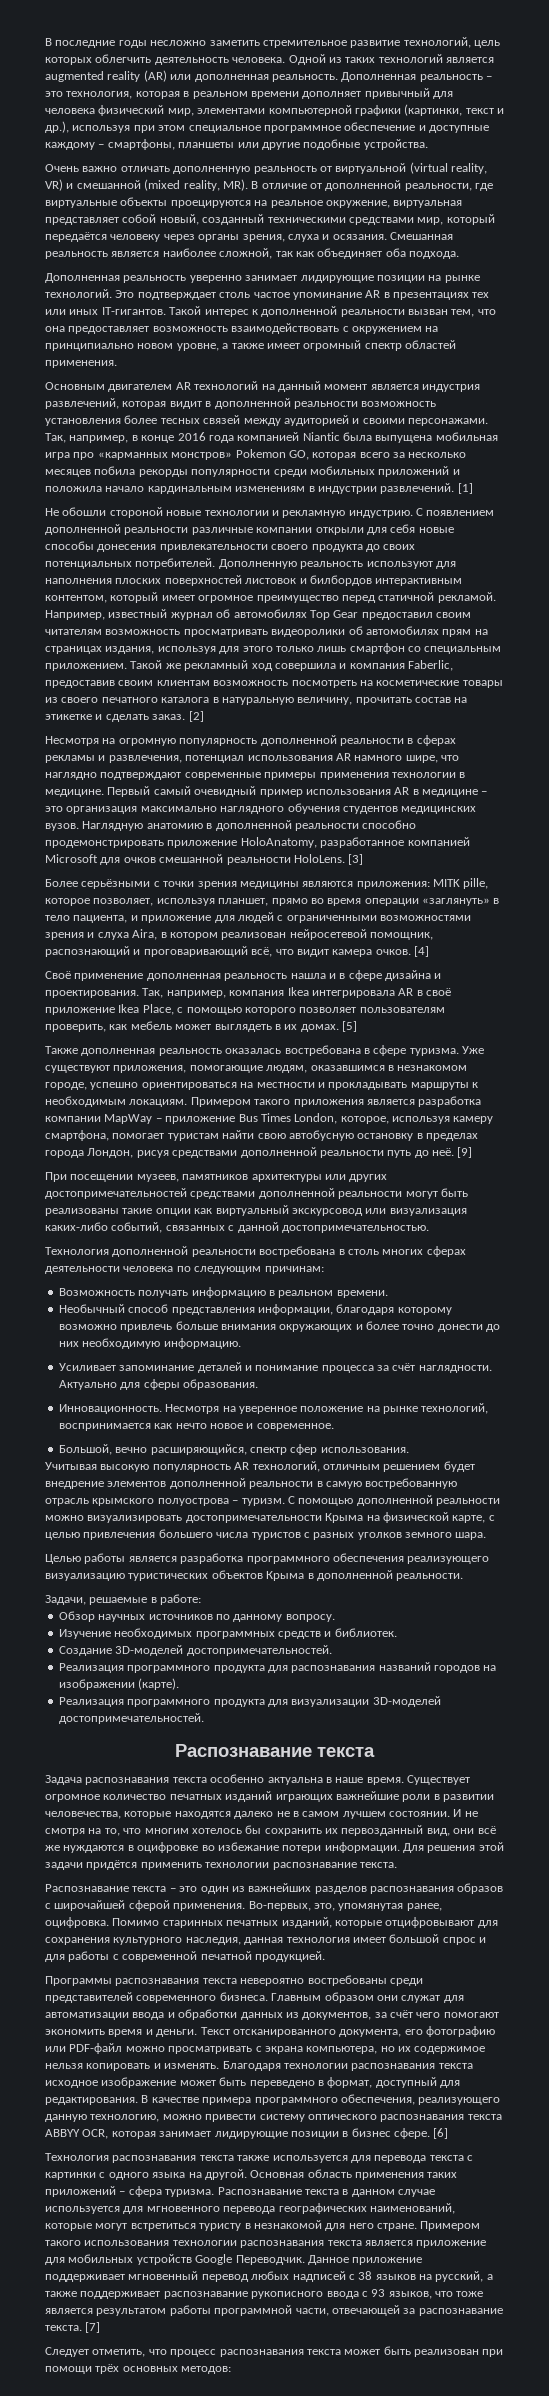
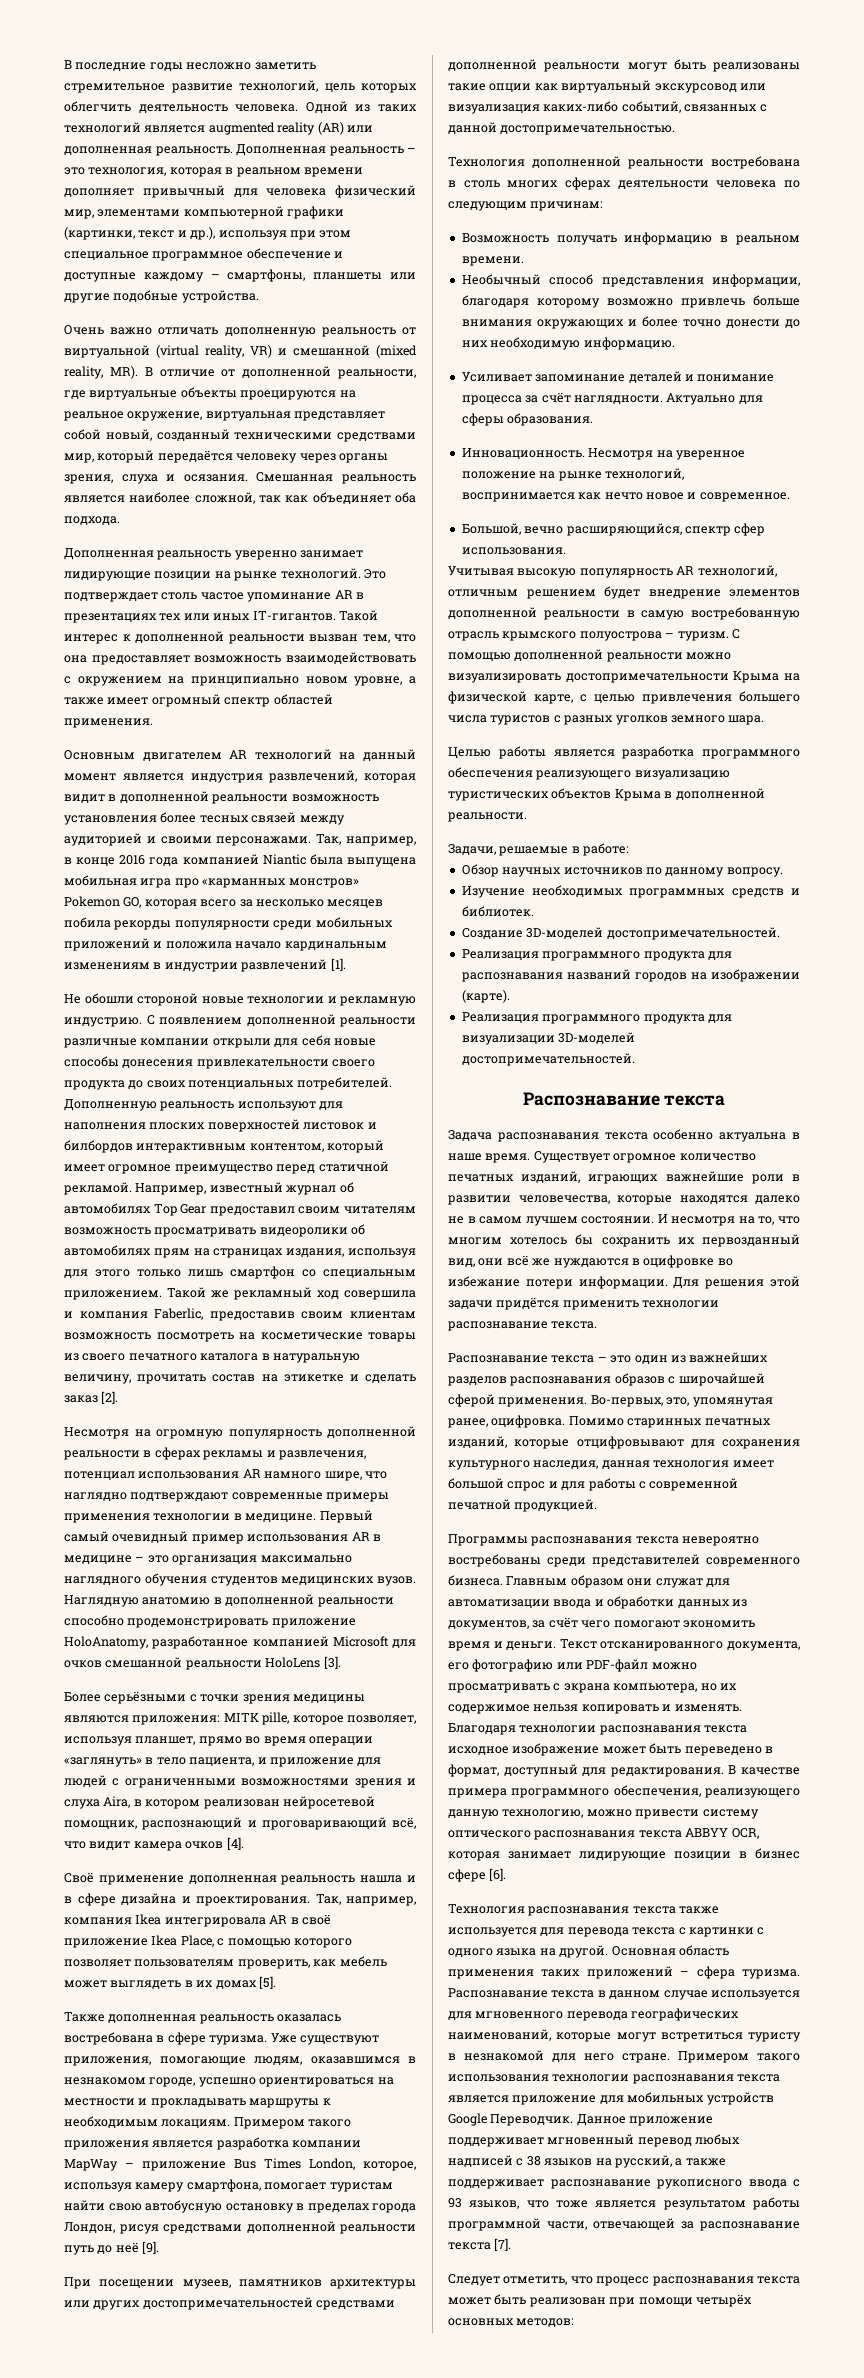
[380,483,473,494] развлечений. [1] -> [241,958,346,972] развлечений [1].
[152,711,204,722] заказ. [2] -> [64,1391,119,1404] заказ [2].
[293,854,364,865] HoloLens. [3] -> [265,1656,341,1669] HoloLens [3].
[375,946,429,957] очков. [4] -> [185,1837,244,1850] очков [4].
[300,1021,357,1032] домах. [5] -> [215,1976,276,1989] домах [5].
[432,1147,473,1158] неё. [9] -> [115,2241,160,2254] неё [9].
[225,1791,273,1802] изданий -> [521,1171,581,1183] изданий,
[464,1811,478,1817] [45,1828,85,1836] не смотря -> [671,1216,736,1226] несмотря
[394,2128,449,2139] сфере. [6] -> [448,1868,507,1882] сфере [6].
[45,2322,101,2333] текста. [7] -> [448,2238,512,2251] текста [7].
[95,2364,120,2374] трёх -> [695,2294,752,2307] четырёх

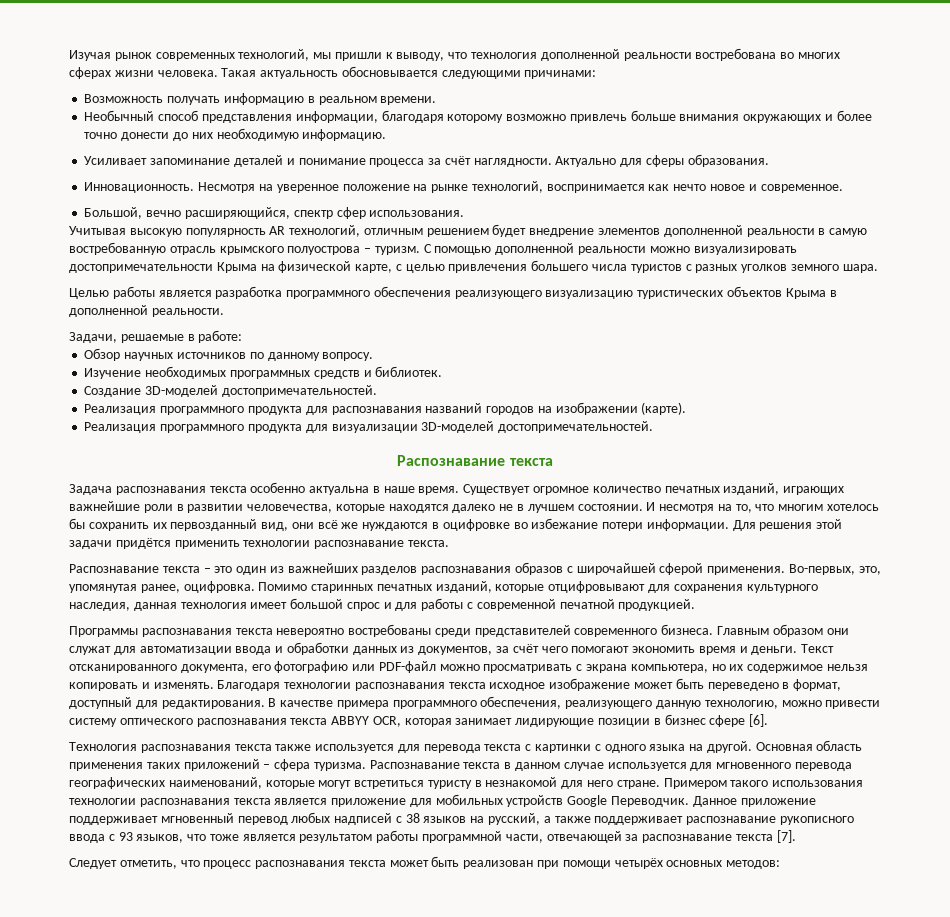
[64,60,316,71] [64,80,417,93] [64,101,417,113] [64,122,373,135] [64,144,416,156] [64,167,363,177] [64,185,416,198] [64,206,345,219] [64,227,352,240] [64,248,344,261] [64,269,417,282] [64,290,259,303] [64,325,416,337] [64,345,417,358] [64,366,416,379] [64,387,356,400] [64,411,386,421] [64,429,416,442] [64,450,388,463] [64,472,416,484] [64,492,416,504] [64,516,120,525] [64,548,364,560] [64,568,386,581] [64,590,364,602] [64,610,378,623] [64,631,416,644] [64,652,416,665] [64,676,416,686] [64,694,333,707] [64,718,153,728] [64,749,416,761] [64,770,416,783] [64,791,379,804] [64,812,345,825] [64,833,417,846] [64,854,416,867] [64,875,359,888] [64,896,384,909] [64,917,393,930] [64,938,387,951] [64,958,346,972] [64,993,416,1006] [64,1014,416,1027] [64,1035,376,1048] [64,1056,376,1069] [64,1077,392,1090] [64,1099,344,1111] [64,1119,377,1132] [64,1140,385,1153] [64,1161,389,1174] [64,1182,354,1195] [64,1203,416,1216] [64,1224,366,1237] [64,1245,417,1258] [64,1266,416,1279] [64,1287,416,1300] [64,1308,416,1321] [64,1332,416,1342] [64,1353,360,1363] [64,1374,416,1384] [64,1391,119,1404] [64,1426,416,1439] [64,1447,366,1460] [64,1469,387,1481] [64,1492,390,1502] [64,1510,373,1523] [64,1531,381,1544] [64,1555,352,1565] [64,1573,416,1586] [64,1594,394,1607] [64,1615,356,1628] [64,1636,416,1649] [64,1656,341,1670] [64,1691,365,1704] [64,1712,416,1725] [64,1736,373,1746] [64,1757,382,1767] [64,1775,416,1788] [64,1796,375,1809] [64,1817,416,1830] [64,1837,244,1851] [64,1872,416,1885] [64,1893,416,1906] [64,1914,331,1927] [64,1935,352,1948] [64,1956,387,1969] [64,1976,276,1989] [64,2012,342,2024] [64,2032,379,2045] [64,2056,416,2066] [64,2077,394,2087] [64,2098,331,2108] [64,2116,352,2129] [64,2137,362,2150] [64,2158,416,2171] [64,2179,393,2192] [64,2200,416,2213] [64,2221,416,2234] [64,2241,160,2255] [64,2277,416,2289] [64,2297,396,2310] [448,59,800,72] [448,80,766,93] [448,101,767,114] [448,122,676,135] [448,156,800,169] [448,177,800,190] [448,201,604,211] В последние годы несложно заметить стремительное развитие технологий, цель которых облегчить деятельность человека. Одной из таких технологий является augmented reality (AR) или дополненная реальность. Дополненная реальность – это технология, которая в реальном времени дополняет привычный для человека физический мир, элементами компьютерной графики (картинки, текст и др.), используя при этом специальное программное обеспечение и доступные каждому – смартфоны, планшеты или другие подобные устройства. // Очень важно отличать дополненную реальность от виртуальной (virtual reality, VR) и смешанной (mixed reality, MR). В отличие от дополненной реальности, где виртуальные объекты проецируются на реальное окружение, виртуальная представляет собой новый, созданный техническими средствами мир, который передаётся человеку через органы зрения, слуха и осязания. Смешанная реальность является наиболее сложной, так как объединяет оба подхода. // Дополненная реальность уверенно занимает лидирующие позиции на рынке технологий. Это подтверждает столь частое упоминание AR в презентациях тех или иных IT-гигантов. Такой интерес к дополненной реальности вызван тем, что она предоставляет возможность взаимодействовать с окружением на принципиально новом уровне, а также имеет огромный спектр областей применения. // Основным двигателем AR технологий на данный момент является индустрия развлечений, которая видит в дополненной реальности возможность установления более тесных связей между аудиторией и своими персонажами. Так, например, в конце 2016 года компанией Niantic была выпущена мобильная игра про «карманных монстров» Pokemon GO, которая всего за несколько месяцев побила рекорды популярности среди мобильных приложений и положила начало кардинальным изменениям в индустрии развлечений [1]. // Не обошли стороной новые технологии и рекламную индустрию. С появлением дополненной реальности различные компании открыли для себя новые способы донесения привлекательности своего продукта до своих потенциальных потребителей. Дополненную реальность используют для наполнения плоских поверхностей листовок и билбордов интерактивным контентом, который имеет огромное преимущество перед статичной рекламой. Например, известный журнал об автомобилях Top Gear предоставил своим читателям возможность просматривать видеоролики об автомобилях прям на страницах издания, используя для этого только лишь смартфон со специальным приложением. Такой же рекламный ход совершила и компания Faberlic, предоставив своим клиентам возможность посмотреть на косметические товары из своего печатного каталога в натуральную величину, прочитать состав на этикетке и сделать заказ [2]. // Несмотря на огромную популярность дополненной реальности в сферах рекламы и развлечения, потенциал использования AR намного шире, что наглядно подтверждают современные примеры применения технологии в медицине. Первый самый очевидный пример использования AR в медицине – это организация максимально наглядного обучения студентов медицинских вузов. Наглядную анатомию в дополненной реальности способно продемонстрировать приложение HoloAnatomy, разработанное компанией Microsoft для очков смешанной реальности HoloLens [3]. // Более серьёзными с точки зрения медицины являются приложения: MITK pille, которое позволяет, используя планшет, прямо во время операции «заглянуть» в тело пациента, и приложение для людей с ограниченными возможностями зрения и слуха Aira, в котором реализован нейросетевой помощник, распознающий и проговаривающий всё, что видит камера очков [4]. // Своё применение дополненная реальность нашла и в сфере дизайна и проектирования. Так, например, компания Ikea интегрировала AR в своё приложение Ikea Place, с помощью которого позволяет пользователям проверить, как мебель может выглядеть в их домах [5]. // Также дополненная реальность оказалась востребована в сфере туризма. Уже существуют приложения, помогающие людям, оказавшимся в незнакомом городе, успешно ориентироваться на местности и прокладывать маршруты к необходимым локациям. Примером такого приложения является разработка компании MapWay – приложение Bus Times London, которое, используя камеру смартфона, помогает туристам найти свою автобусную остановку в пределах города Лондон, рисуя средствами дополненной реальности путь до неё [9]. // При посещении музеев, памятников архитектуры или других достопримечательностей средствами дополненной реальности могут быть реализованы такие опции как виртуальный экскурсовод или визуализация каких-либо событий, связанных с данной достопримечательностью. // Технология дополненной реальности востребована в столь многих сферах деятельности человека по следующим причинам: -> [69,48,840,61] [69,66,597,79] Изучая рынок современных технологий, мы пришли к выводу, что технология дополненной реальности востребована во многих сферах жизни человека. Такая актуальность обосновывается следующими причинами:
[479,1216,523,1224] самом -> (525, 507) none

